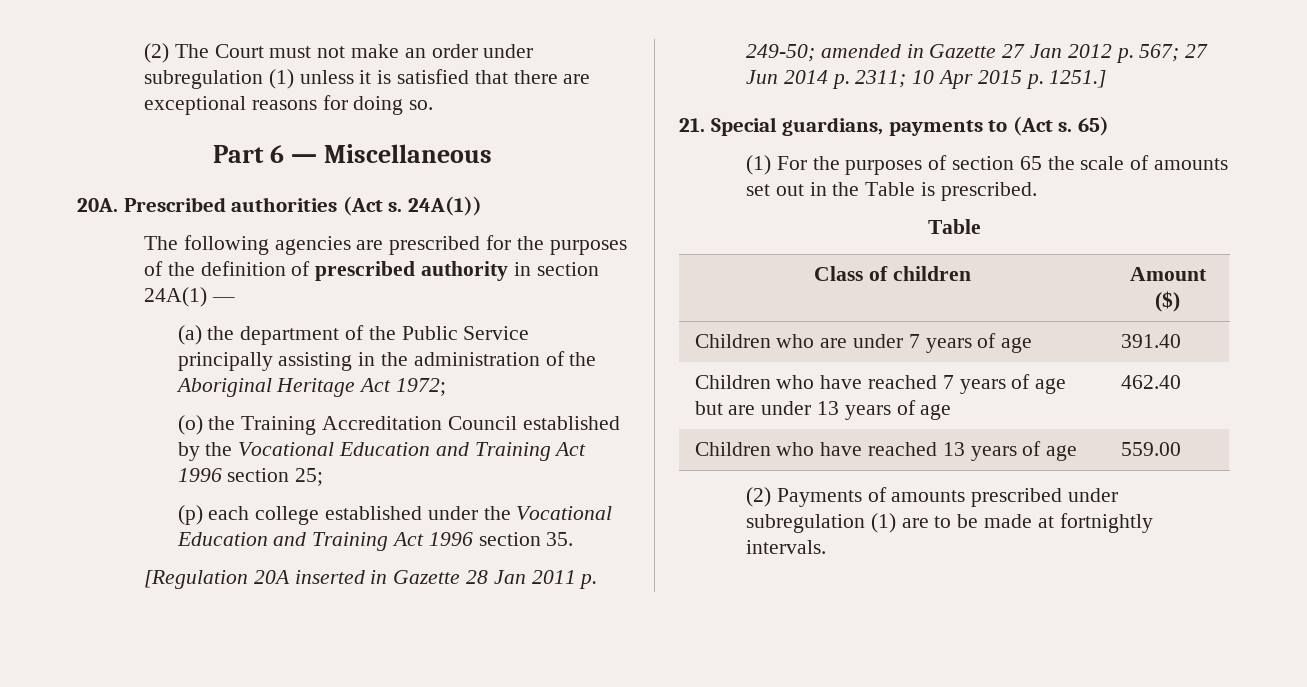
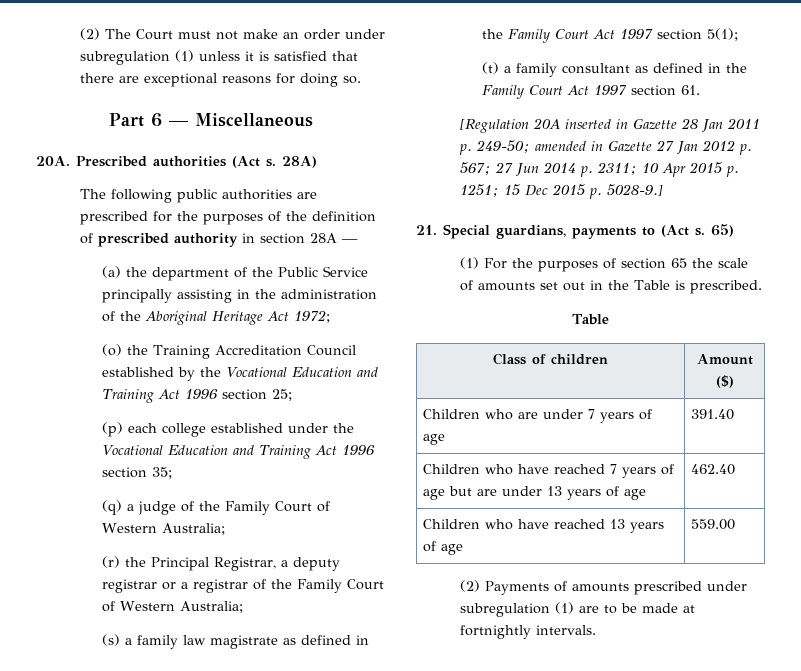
[407,196,482,216] 24A(1)) -> [282,156,317,168] 28A)
[274,236,351,255] agencies -> [176,189,292,203] public authorities
[143,287,207,307] 24A(1) -> [309,233,337,243] 28A
[546,532,574,546] 35. -> [151,467,172,479] [101,500,330,515] [101,523,225,535] [101,556,340,571] [101,579,384,593] [101,601,243,613] [101,634,369,649] [481,28,738,43] [481,62,747,77] [481,85,700,99] 35; // (q) a judge of the Family Court of Western Australia; // (r) the Principal Registrar, a deputy registrar or a registrar of the Family Court of Western Australia; // (s) a family law magistrate as defined in the Family Court Act 1997 section 5(1); // (t) a family consultant as defined in the Family Court Act 1997 section 61.
[1049,70,1107,88] 1251.] -> [459,184,663,199] 1251; 15 Dec 2015 p. 5028-9.]

